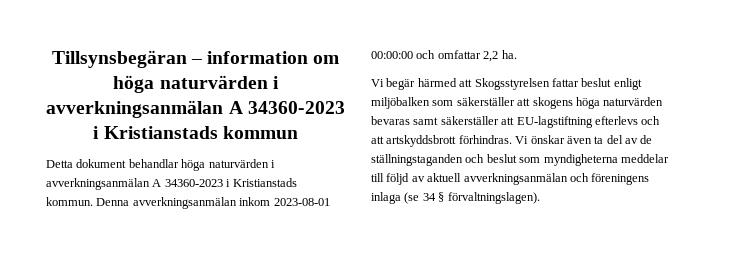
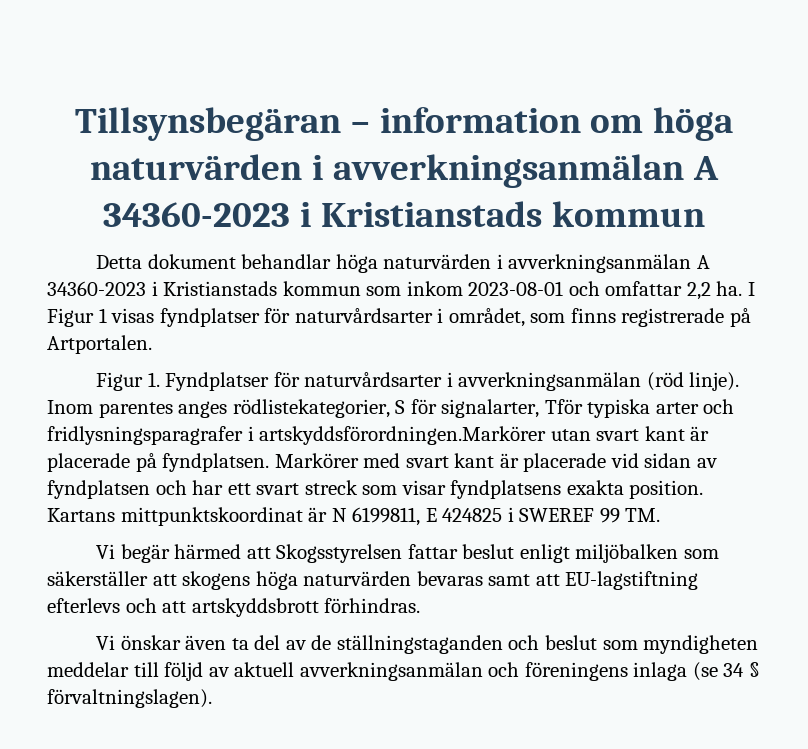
[46,197,237,209] kommun. Denna avverkningsanmälan -> [282,281,402,296] kommun som
[371,51,413,59] 00:00:00 -> (564, 288) none
(517, 54) none -> [747,282,755,296] [47,308,751,327] [47,335,152,354] [96,372,740,391] [47,399,735,418] [47,426,710,445] [47,453,717,472] [47,480,704,499] [47,507,661,526] I Figur 1 visas fyndplatser för naturvårdsarter i området, som finns registrerade på Artportalen. // Figur 1. Fyndplatser för naturvårdsarter i avverkningsanmälan (röd linje). Inom parentes anges rödlistekategorier, S för signalarter, Tför typiska arter och fridlysningsparagrafer i artskyddsförordningen.Markörer utan svart kant är placerade på fyndplatsen. Markörer med svart kant är placerade vid sidan av fyndplatsen och har ett svart streck som visar fyndplatsens exakta position. Kartans mittpunktskoordinat är N 6199811, E 424825 i SWEREF 99 TM.
[440,116,499,125] säkerställer -> (531, 580) none
(512, 139) none -> (421, 605) //
[543,154,618,166] myndigheterna -> [643,635,759,654] myndigheten

